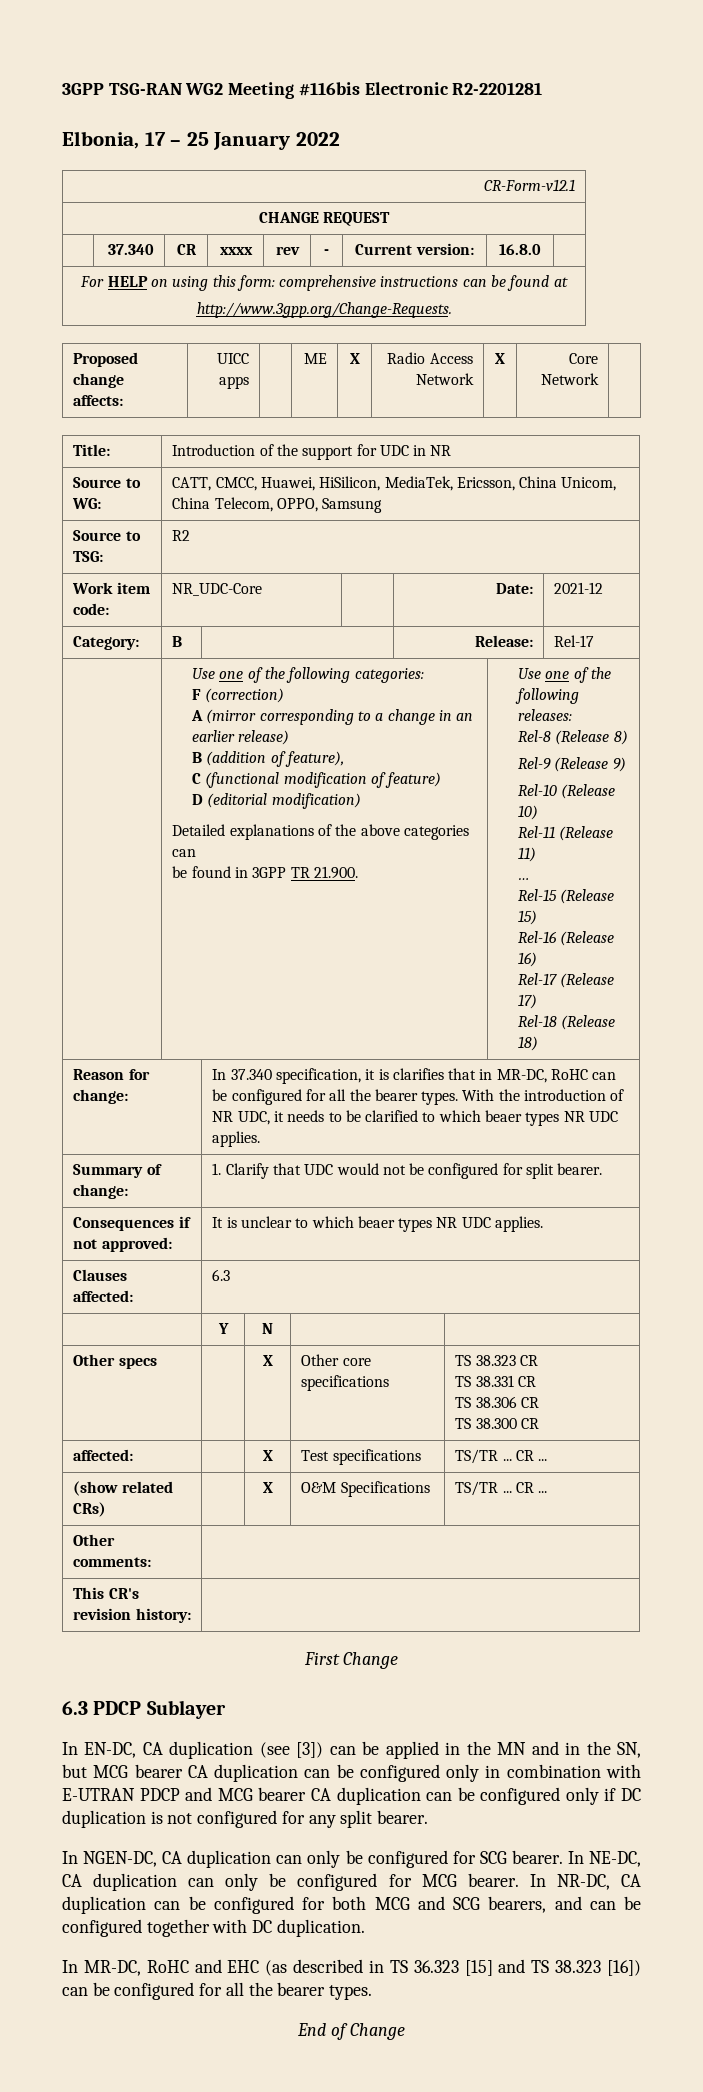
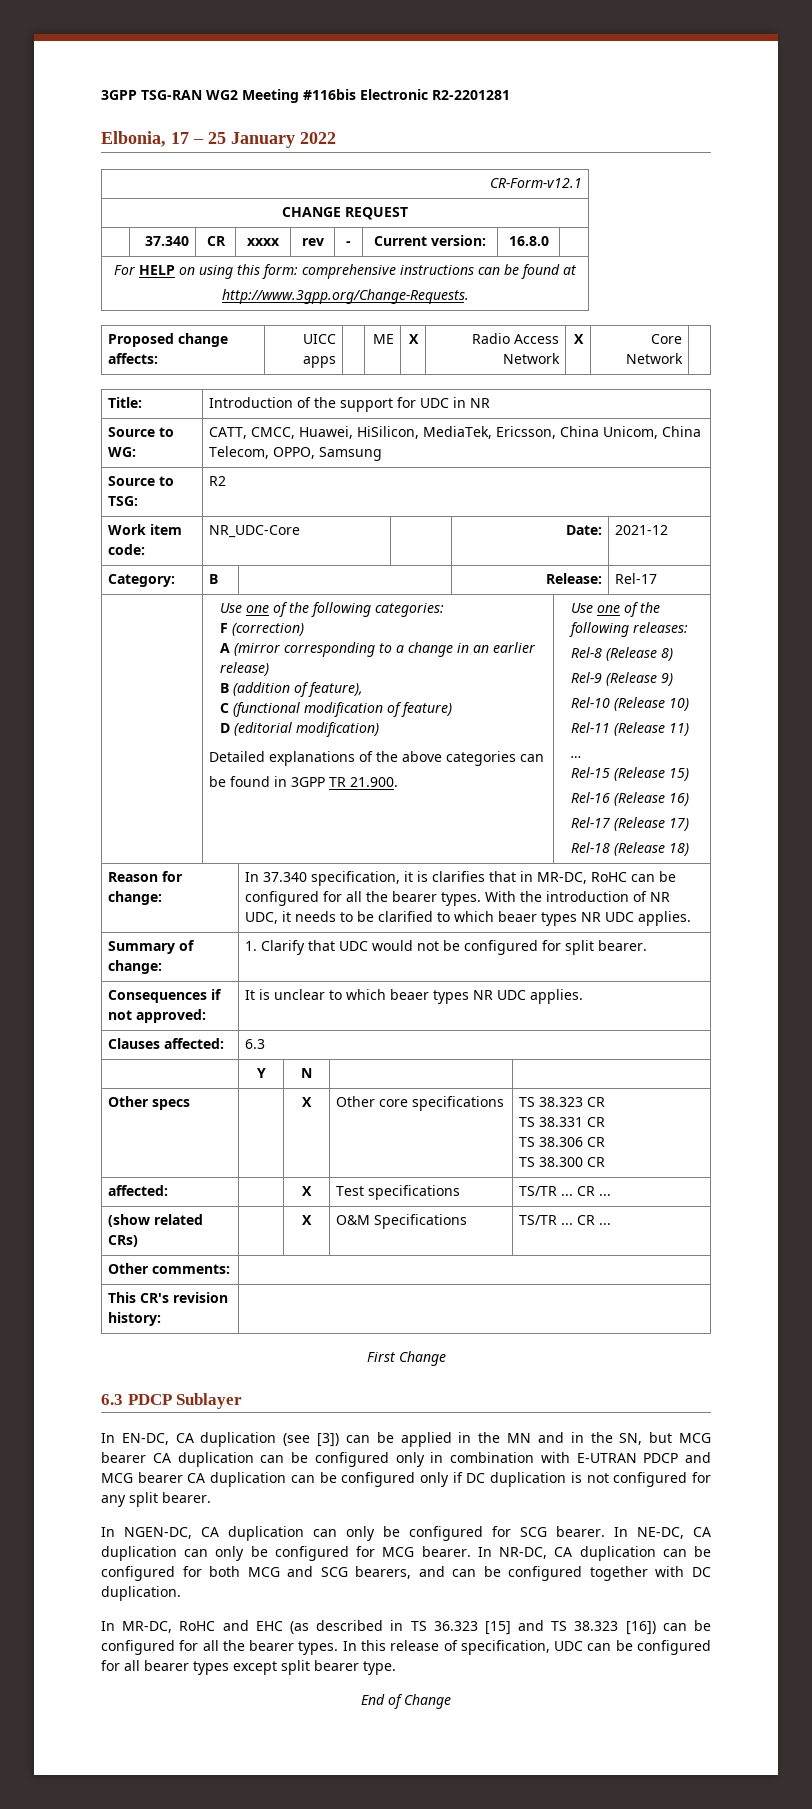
(373, 1992) none -> [342,1640,711,1655] [101,1660,396,1675] In this release of specification, UDC can be configured for all bearer types except split bearer type.

